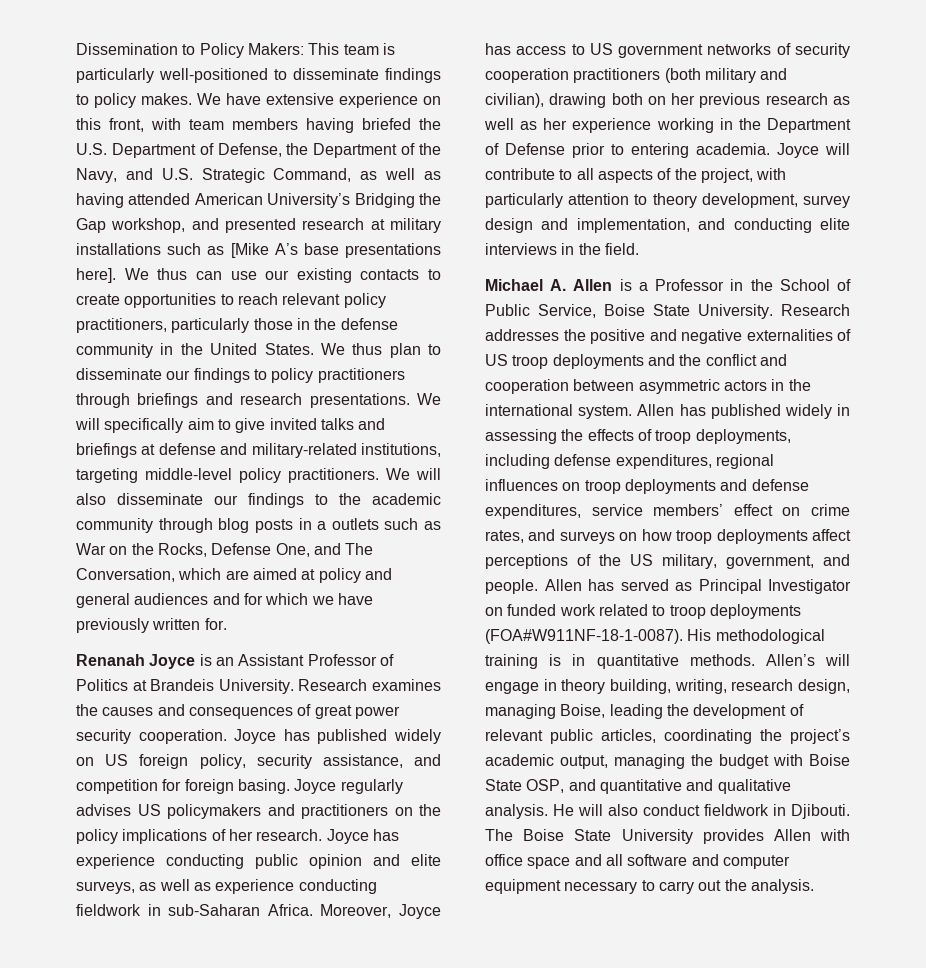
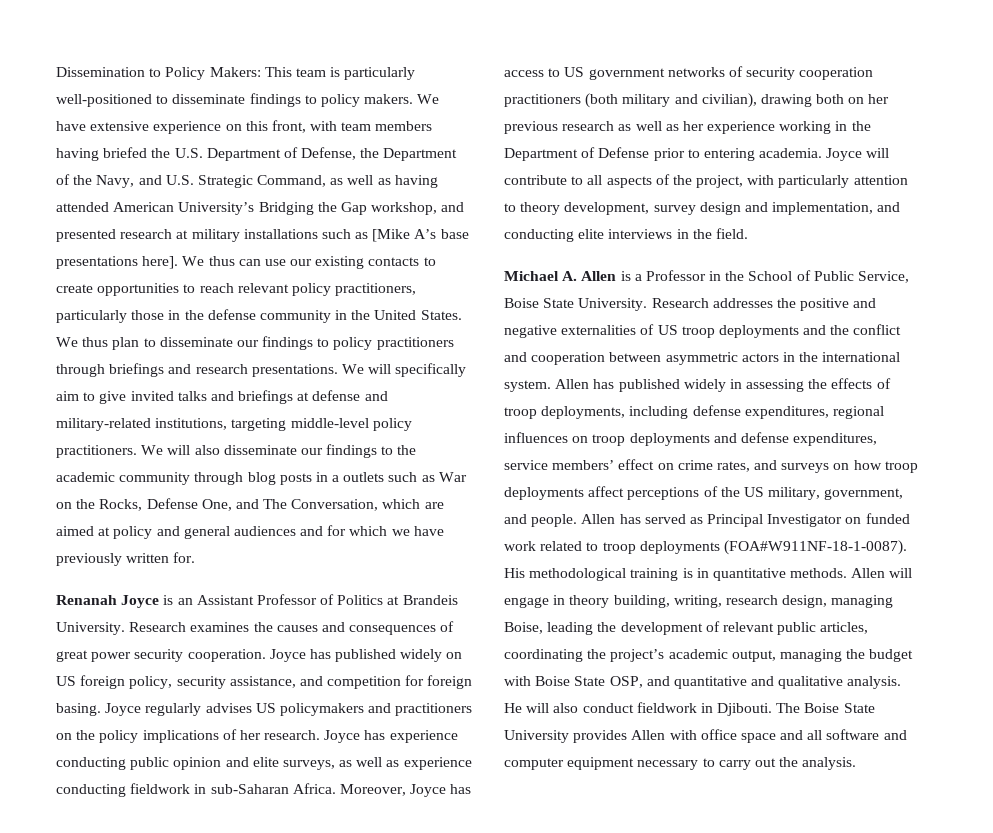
[141,93,192,105] makes. -> [364,94,414,104] makers.
[765,654,815,666] Allen’s -> [851,568,886,578] Allen

